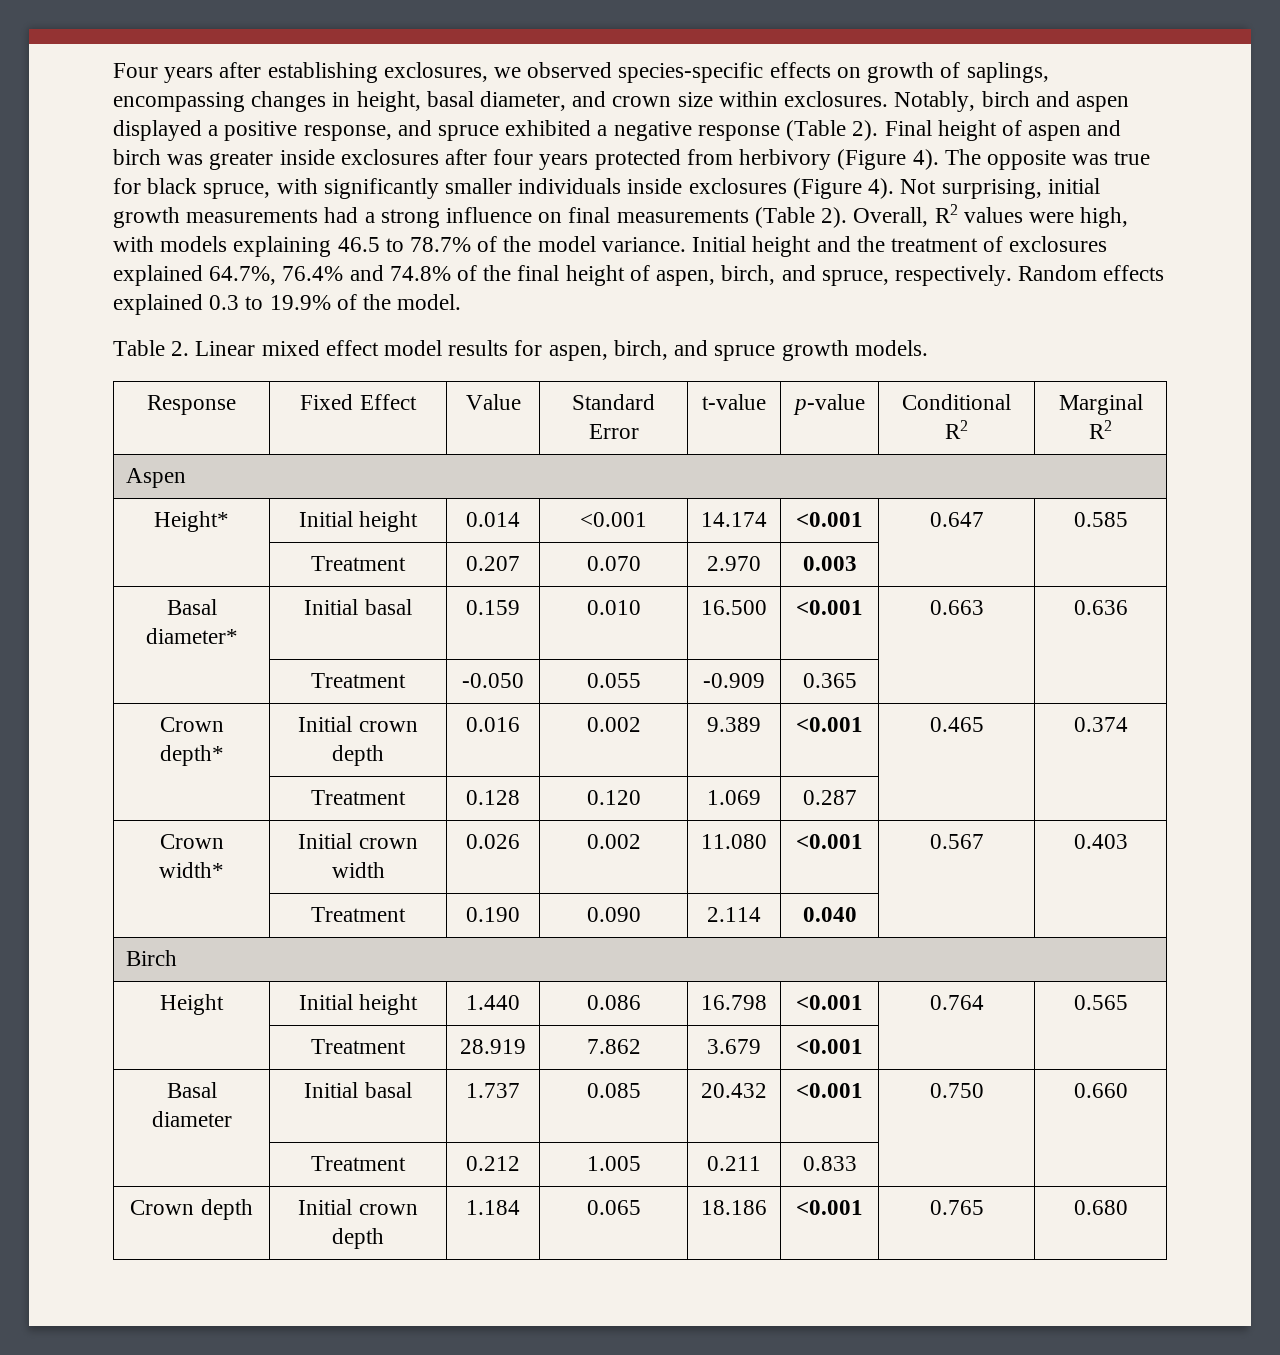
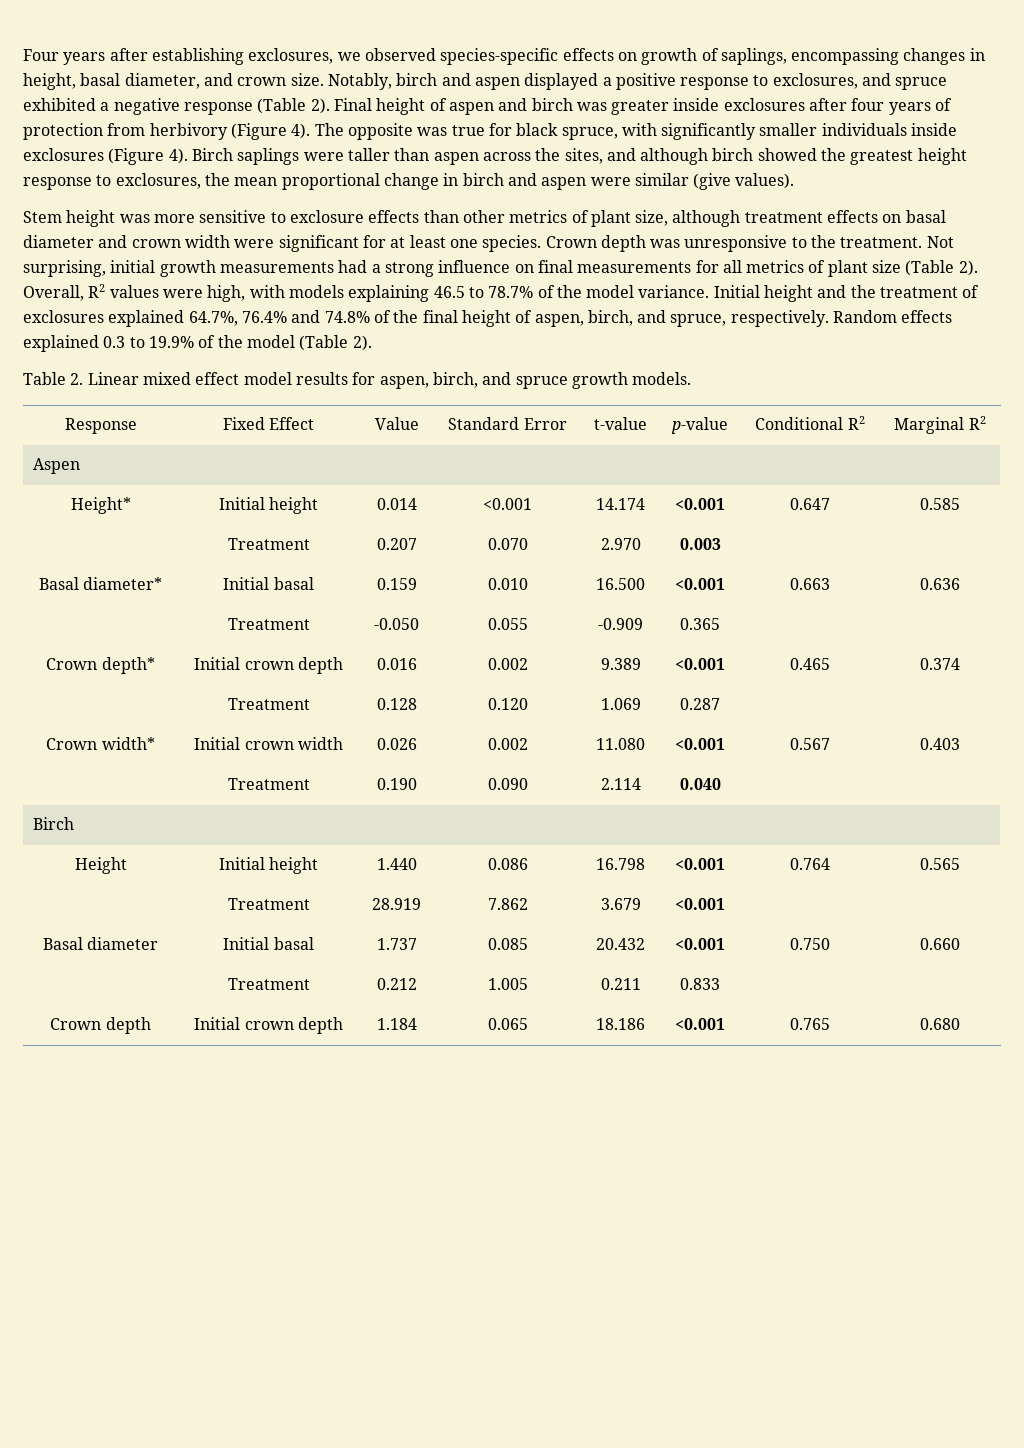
[677,91,889,107] size within exclosures. -> [290,73,324,86] size.
[303,125,392,141] response, -> [680,73,858,90] response to exclosures,
[594,149,681,170] protected -> [935,98,953,111] [23,123,103,140] of protection
(895, 188) none -> [191,148,967,165] [23,173,795,190] [23,210,946,227] [23,235,923,252] Birch saplings were taller than aspen across the sites, and although birch showed the greatest height response to exclosures, the mean proportional change in birch and aspen were similar (give values). // Stem height was more sensitive to exclosure effects than other metrics of plant size, although treatment effects on basal diameter and crown width were significant for at least one species. Crown depth was unresponsive to the treatment.
(749, 216) none -> [695,260,902,277] for all metrics of plant size
[397,294,462,310] model. -> [246,335,372,351] model (Table 2).

